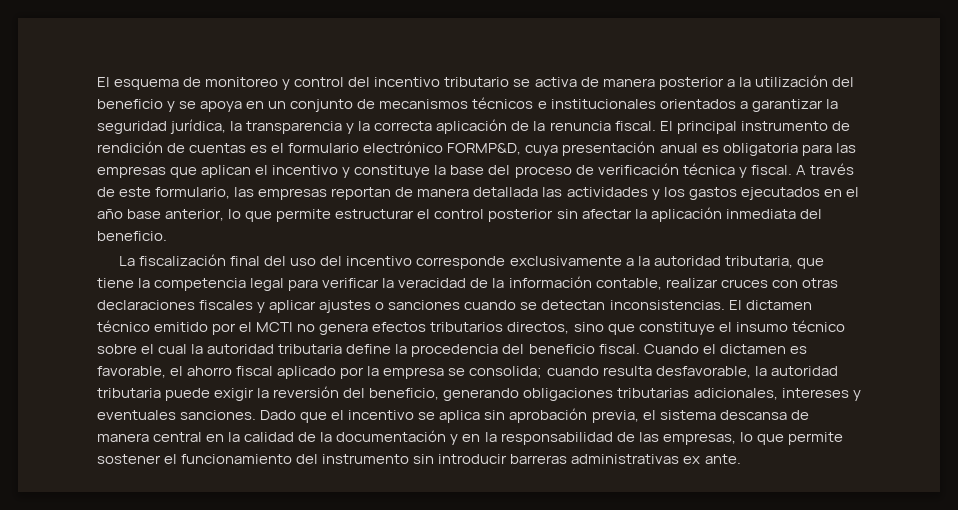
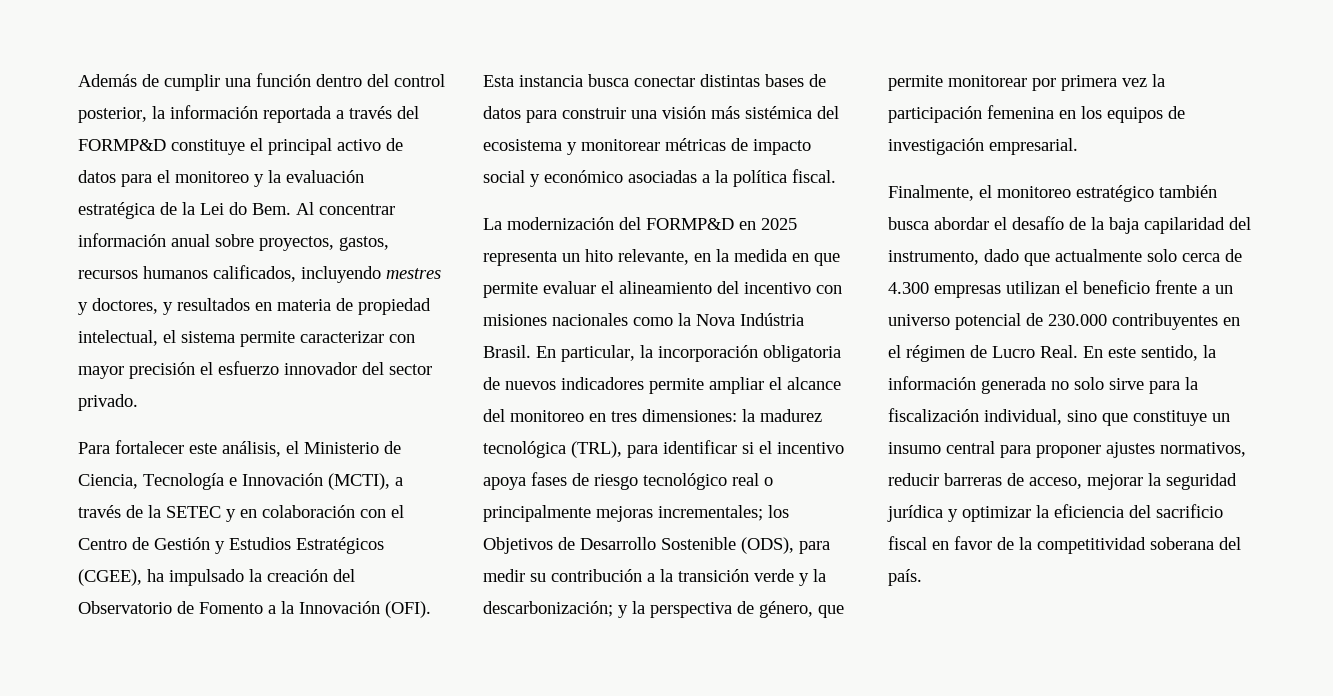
[97,75,854,90] [97,97,838,112] [97,119,850,134] [97,141,856,156] [97,163,854,178] [97,187,859,200] [97,207,822,222] [97,231,167,241] [119,254,824,269] [97,276,838,291] [97,300,812,313] [97,320,845,335] [97,344,807,357] [97,366,838,379] [97,386,861,401] [97,408,809,423] [97,430,843,445] [97,454,741,464] El esquema de monitoreo y control del incentivo tributario se activa de manera posterior a la utilización del beneficio y se apoya en un conjunto de mecanismos técnicos e institucionales orientados a garantizar la seguridad jurídica, la transparencia y la correcta aplicación de la renuncia fiscal. El principal instrumento de rendición de cuentas es el formulario electrónico FORMP&D, cuya presentación anual es obligatoria para las empresas que aplican el incentivo y constituye la base del proceso de verificación técnica y fiscal. A través de este formulario, las empresas reportan de manera detallada las actividades y los gastos ejecutados en el año base anterior, lo que permite estructurar el control posterior sin afectar la aplicación inmediata del beneficio. // La fiscalización final del uso del incentivo corresponde exclusivamente a la autoridad tributaria, que tiene la competencia legal para verificar la veracidad de la información contable, realizar cruces con otras declaraciones fiscales y aplicar ajustes o sanciones cuando se detectan inconsistencias. El dictamen técnico emitido por el MCTI no genera efectos tributarios directos, sino que constituye el insumo técnico sobre el cual la autoridad tributaria define la procedencia del beneficio fiscal. Cuando el dictamen es favorable, el ahorro fiscal aplicado por la empresa se consolida; cuando resulta desfavorable, la autoridad tributaria puede exigir la reversión del beneficio, generando obligaciones tributarias adicionales, intereses y eventuales sanciones. Dado que el incentivo se aplica sin aprobación previa, el sistema descansa de manera central en la calidad de la documentación y en la responsabilidad de las empresas, lo que permite sostener el funcionamiento del instrumento sin introducir barreras administrativas ex ante. -> [78,73,445,91] [78,105,419,123] [78,138,403,155] [78,170,364,187] [78,202,395,219] [78,233,389,251] [78,265,441,283] [78,298,431,315] [78,330,415,347] [78,361,432,379] [78,394,138,411] [78,440,401,457] [78,473,403,490] [78,505,404,522] [78,537,384,554] [78,569,355,586] [78,601,431,618] [483,74,826,87] [483,106,839,123] [483,138,811,155] [483,169,836,187] [483,217,797,230] [483,249,840,266] [483,281,842,298] [483,313,804,326] [483,345,841,362] [483,377,841,394] [483,409,822,422] [483,440,844,458] [483,472,773,490] [483,505,789,522] [483,537,830,554] [483,569,826,586] [483,601,844,618] [888,74,1165,91] [888,105,1185,123] [888,138,1078,155] [888,185,1217,202] [888,216,1251,234] [888,249,1242,266] [888,280,1233,298] [888,313,1240,330] [888,345,1216,362] [888,376,1198,394] [888,408,1230,426] [888,441,1246,458] [888,473,1237,490] [887,504,1223,522] [888,536,1241,554] [888,569,922,586] Además de cumplir una función dentro del control posterior, la información reportada a través del FORMP&D constituye el principal activo de datos para el monitoreo y la evaluación estratégica de la Lei do Bem. Al concentrar información anual sobre proyectos, gastos, recursos humanos calificados, incluyendo mestres y doctores, y resultados en materia de propiedad intelectual, el sistema permite caracterizar con mayor precisión el esfuerzo innovador del sector privado. // Para fortalecer este análisis, el Ministerio de Ciencia, Tecnología e Innovación (MCTI), a través de la SETEC y en colaboración con el Centro de Gestión y Estudios Estratégicos (CGEE), ha impulsado la creación del Observatorio de Fomento a la Innovación (OFI). Esta instancia busca conectar distintas bases de datos para construir una visión más sistémica del ecosistema y monitorear métricas de impacto social y económico asociadas a la política fiscal. // La modernización del FORMP&D en 2025 representa un hito relevante, en la medida en que permite evaluar el alineamiento del incentivo con misiones nacionales como la Nova Indústria Brasil. En particular, la incorporación obligatoria de nuevos indicadores permite ampliar el alcance del monitoreo en tres dimensiones: la madurez tecnológica (TRL), para identificar si el incentivo apoya fases de riesgo tecnológico real o principalmente mejoras incrementales; los Objetivos de Desarrollo Sostenible (ODS), para medir su contribución a la transición verde y la descarbonización; y la perspectiva de género, que permite monitorear por primera vez la participación femenina en los equipos de investigación empresarial. // Finalmente, el monitoreo estratégico también busca abordar el desafío de la baja capilaridad del instrumento, dado que actualmente solo cerca de 4.300 empresas utilizan el beneficio frente a un universo potencial de 230.000 contribuyentes en el régimen de Lucro Real. En este sentido, la información generada no solo sirve para la fiscalización individual, sino que constituye un insumo central para proponer ajustes normativos, reducir barreras de acceso, mejorar la seguridad jurídica y optimizar la eficiencia del sacrificio fiscal en favor de la competitividad soberana del país.

